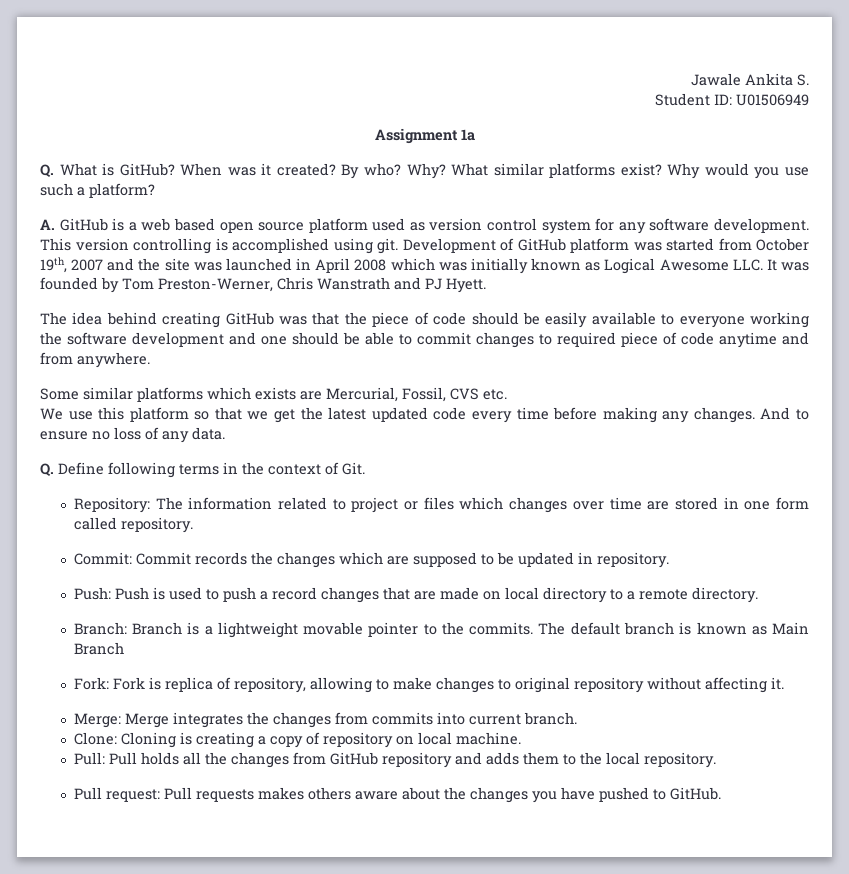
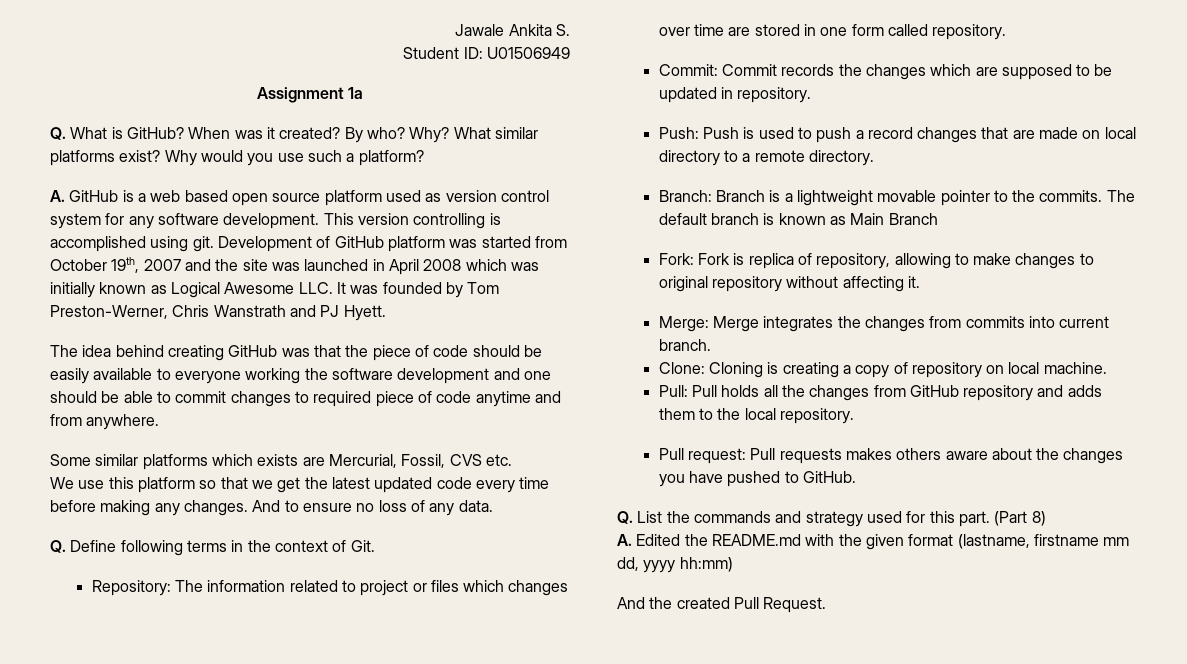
(721, 793) none -> [617,511,1046,527] [617,534,1130,550] [617,557,733,573] [617,597,827,613] // Q. List the commands and strategy used for this part. (Part 8) // A. Edited the README.md with the given format (lastname, firstname mm dd, yyyy hh:mm) // And the created Pull Request.

